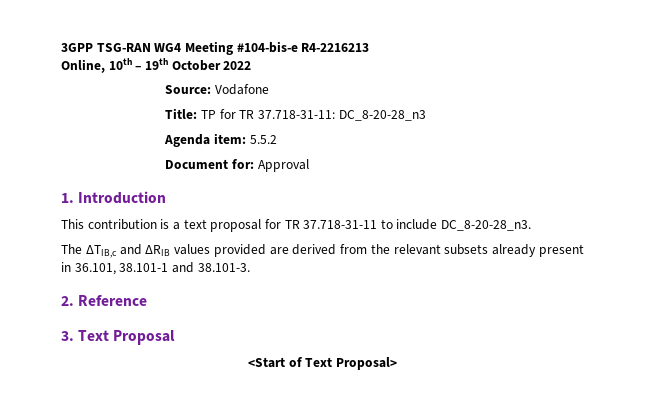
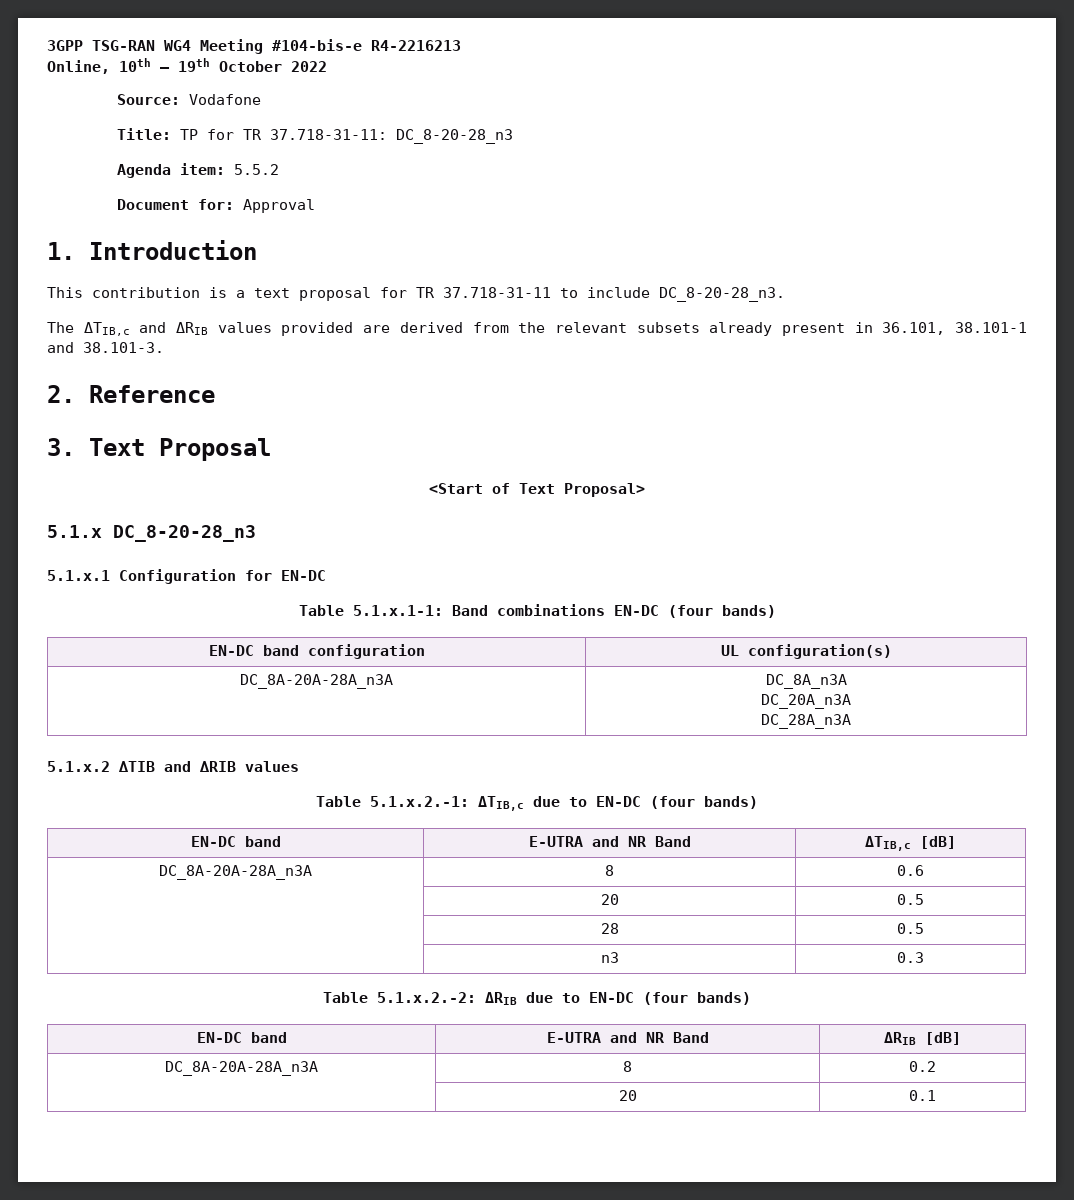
(397, 363) none -> [47,525,256,542] [47,569,326,584] [298,604,776,618] [208,644,425,659] [720,644,892,659] [240,674,393,689] [765,674,847,689] [761,694,851,709] [761,714,851,729] [47,761,299,772] [316,796,758,811] [190,836,281,847] [528,836,691,847] [865,836,956,851] [159,865,312,880] [605,865,614,876] [897,865,924,876] [600,894,619,905] [897,894,924,905] [600,923,619,934] [897,923,924,934] [600,952,619,963] [897,952,924,963] [323,992,751,1005] [196,1032,287,1043] [546,1032,709,1043] [884,1032,961,1045] [165,1061,318,1076] [623,1061,632,1072] [909,1061,936,1072] [618,1090,637,1101] [909,1090,936,1101] // 5.1.x DC_8-20-28_n3 // 5.1.x.1 Configuration for EN-DC // Table 5.1.x.1-1: Band combinations EN-DC (four bands) // EN-DC band configuration | UL configuration(s) // DC_8A-20A-28A_n3A | DC_8A_n3A // DC_20A_n3A // DC_28A_n3A // 5.1.x.2 ∆TIB and ∆RIB values // Table 5.1.x.2.-1: ΔTIB,c due to EN-DC (four bands) // EN-DC band | E-UTRA and NR Band | ΔTIB,c [dB] // DC_8A-20A-28A_n3A | 8 | 0.6 // | 20 | 0.5 // | 28 | 0.5 // | n3 | 0.3 // Table 5.1.x.2.-2: ΔRIB due to EN-DC (four bands) // EN-DC band | E-UTRA and NR Band | ΔRIB [dB] // DC_8A-20A-28A_n3A | 8 | 0.2 // | 20 | 0.1

